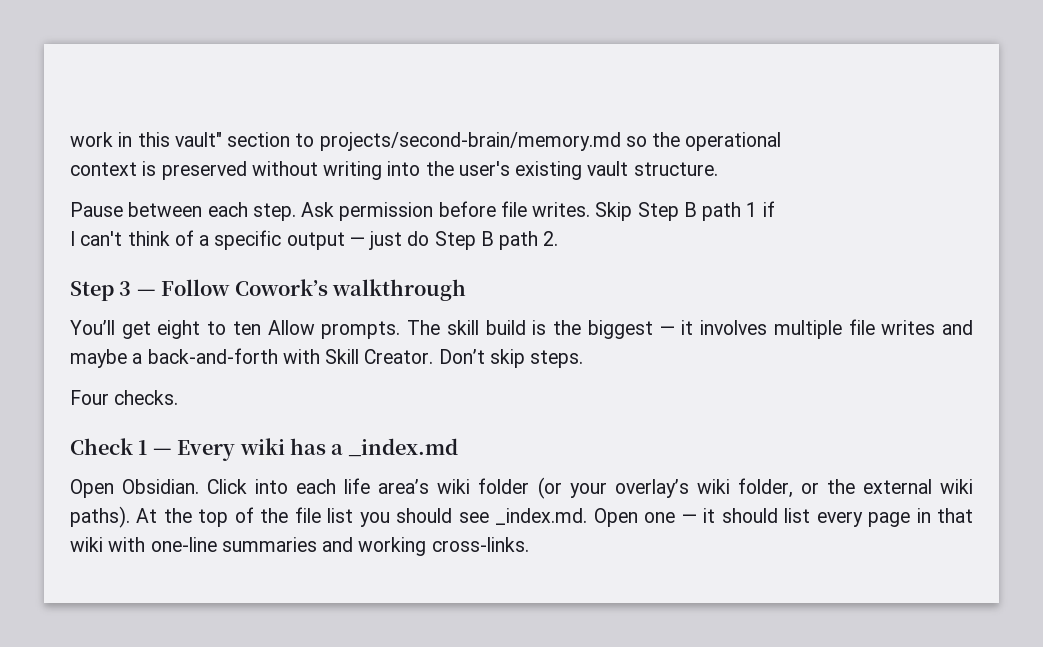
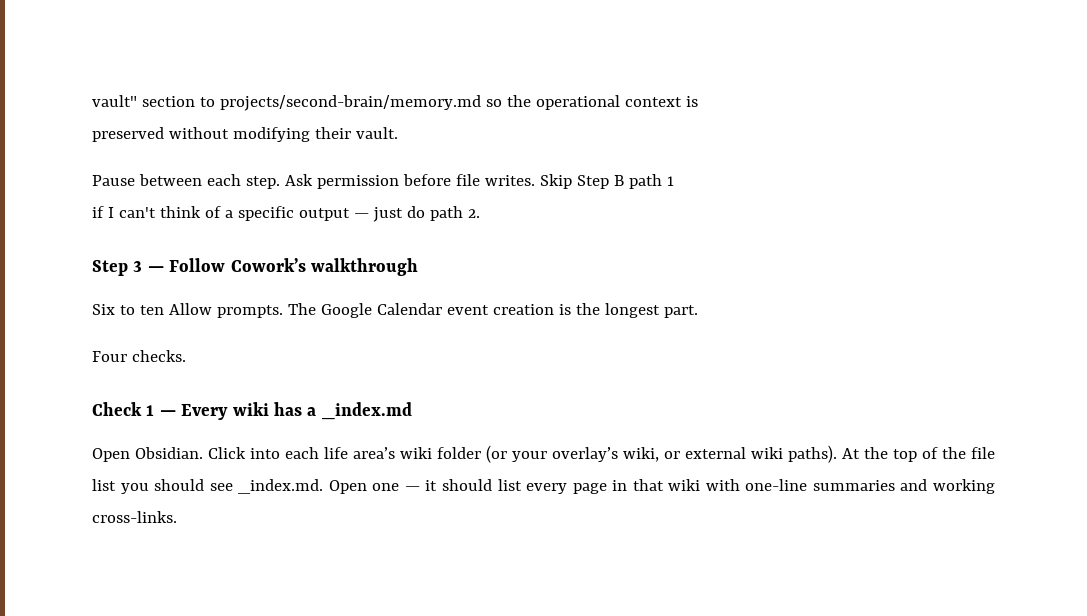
[70,132,170,147] work in this -> (92, 101) none
(782, 141) // -> (620, 102) none
(157, 168) none -> (698, 101) //
[323,161,718,180] writing into the user's existing vault structure. -> [232,127,398,142] modifying their vault.
(758, 209) none -> (674, 181) //
(775, 209) // -> (104, 212) none
[434,231,494,250] Step B -> (425, 212) none
[70,320,201,339] You’ll get eight -> [92,304,115,315] Six
[446,319,973,339] [70,348,584,368] skill build is the biggest — it involves multiple file writes and maybe a back-and-forth with Skill Creator. Don’t skip steps. -> [320,303,698,318] Google Calendar event creation is the longest part.
[696,478,855,498] wiki folder, or the -> [623,447,680,462] wiki, or

